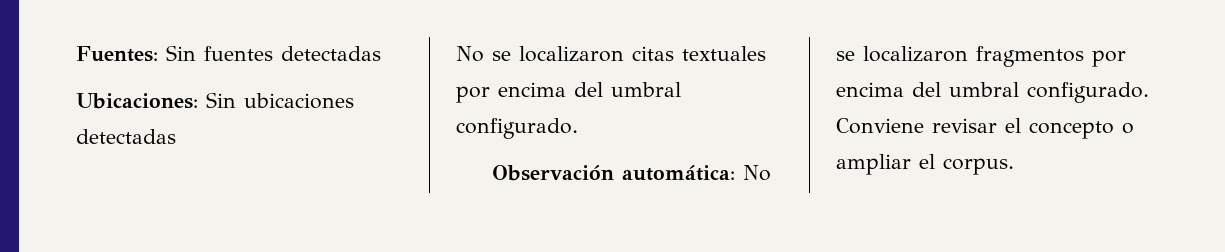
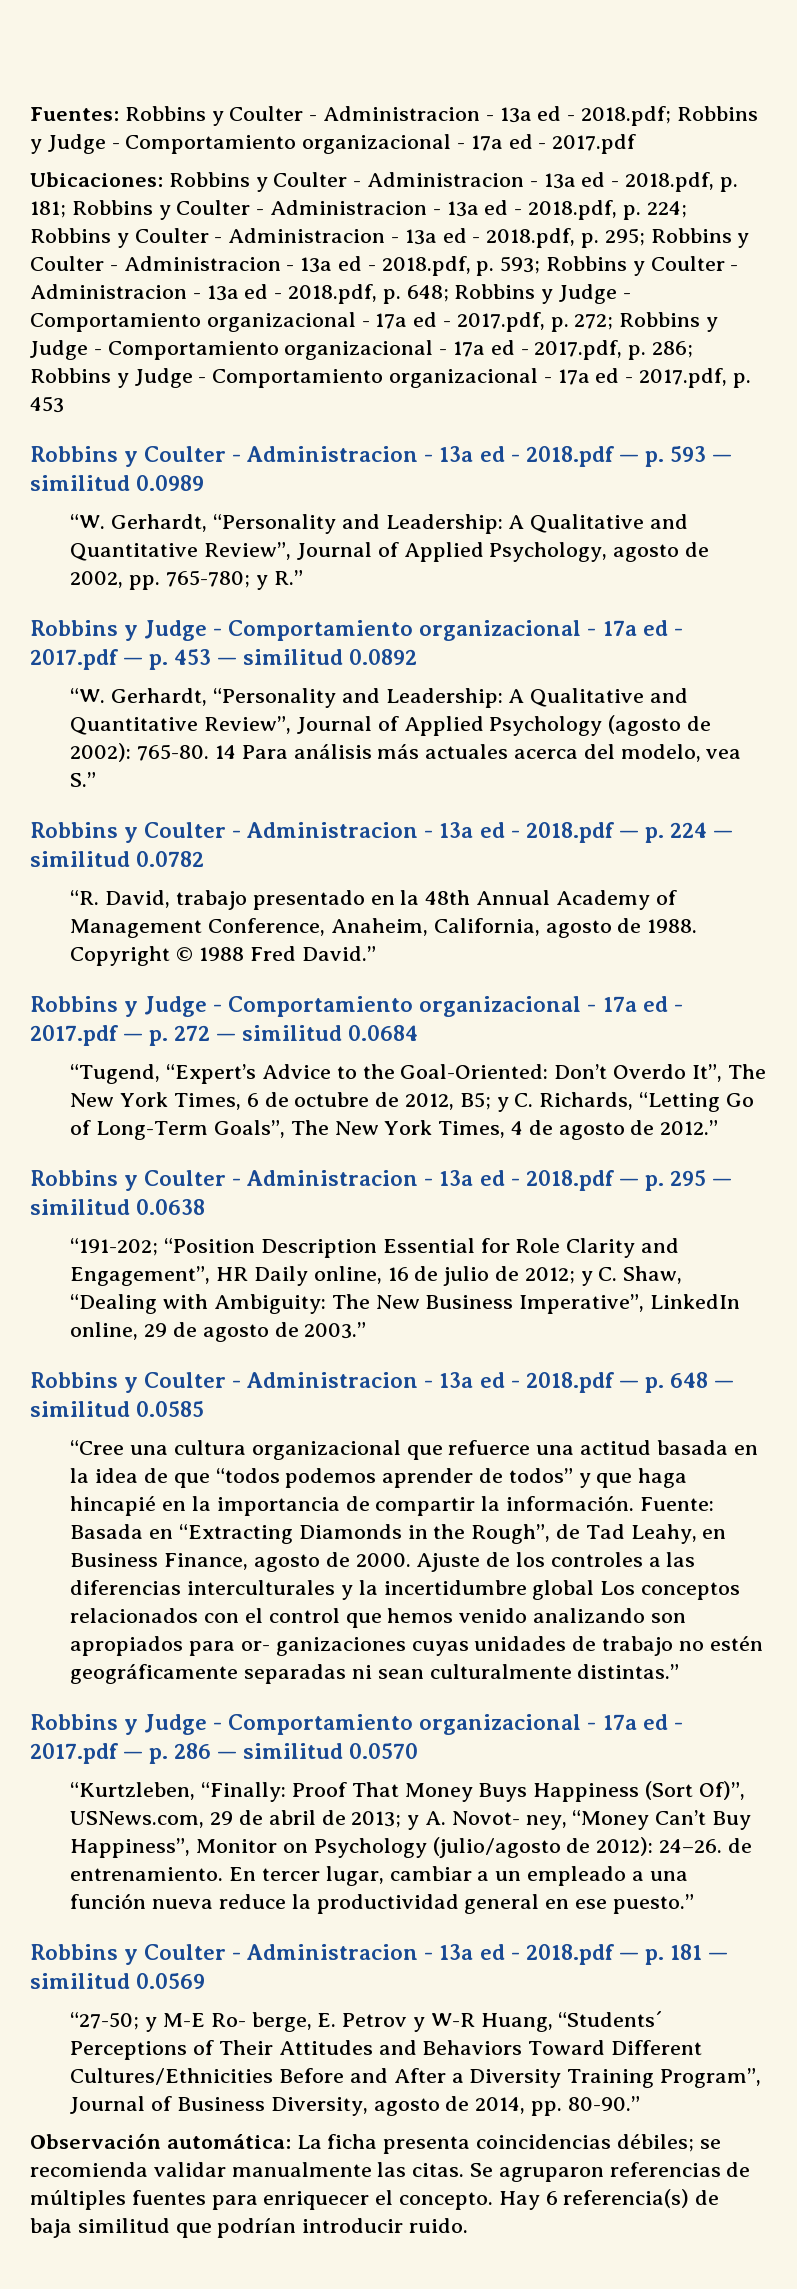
[166,45,381,61] [76,92,354,109] [76,129,176,144] [456,46,766,62] [456,82,681,103] [456,118,578,139] [491,165,771,181] [836,46,1126,67] [836,82,1149,103] [836,118,1134,139] [836,154,1014,175] Sin fuentes detectadas // Ubicaciones: Sin ubicaciones detectadas // No se localizaron citas textuales por encima del umbral configurado. // Observación automática: No se localizaron fragmentos por encima del umbral configurado. Conviene revisar el concepto o ampliar el corpus. -> [124,106,758,126] [30,134,637,154] [30,172,738,192] [30,200,687,220] [30,228,750,248] [30,256,739,276] [30,284,631,304] [30,312,719,332] [30,340,694,360] [30,368,751,388] [30,396,64,413] [30,446,732,467] [30,475,205,491] [70,514,688,534] [70,542,709,562] [70,570,303,590] [30,620,683,641] [30,649,418,670] [70,688,688,708] [70,715,711,736] [70,743,742,762] [70,772,97,787] [30,822,733,843] [30,851,205,867] [70,890,677,910] [70,918,698,938] [70,946,376,966] [30,996,683,1017] [30,1025,419,1046] [70,1064,766,1084] [70,1092,754,1112] [70,1120,719,1140] [30,1170,732,1191] [30,1199,206,1215] [70,1238,679,1258] [70,1266,683,1286] [70,1294,740,1314] [70,1322,367,1342] [30,1372,734,1393] [30,1401,205,1417] [70,1440,758,1460] [70,1468,688,1488] [70,1495,714,1516] [70,1524,727,1544] [70,1552,696,1572] [70,1580,740,1600] [70,1608,686,1628] [70,1636,763,1656] [70,1664,680,1684] [30,1714,683,1735] [30,1743,419,1764] [70,1781,745,1802] [70,1810,752,1830] [70,1837,752,1858] [70,1866,688,1886] [70,1893,694,1914] [30,1944,728,1965] [30,1973,206,1989] [70,2011,663,2032] [70,2040,702,2060] [70,2068,761,2088] [70,2096,640,2116] [30,2133,721,2154] [30,2162,751,2182] [30,2189,720,2210] [30,2218,469,2238] Robbins y Coulter - Administracion - 13a ed - 2018.pdf; Robbins y Judge - Comportamiento organizacional - 17a ed - 2017.pdf // Ubicaciones: Robbins y Coulter - Administracion - 13a ed - 2018.pdf, p. 181; Robbins y Coulter - Administracion - 13a ed - 2018.pdf, p. 224; Robbins y Coulter - Administracion - 13a ed - 2018.pdf, p. 295; Robbins y Coulter - Administracion - 13a ed - 2018.pdf, p. 593; Robbins y Coulter - Administracion - 13a ed - 2018.pdf, p. 648; Robbins y Judge - Comportamiento organizacional - 17a ed - 2017.pdf, p. 272; Robbins y Judge - Comportamiento organizacional - 17a ed - 2017.pdf, p. 286; Robbins y Judge - Comportamiento organizacional - 17a ed - 2017.pdf, p. 453 // Robbins y Coulter - Administracion - 13a ed - 2018.pdf — p. 593 — similitud 0.0989 // “W. Gerhardt, “Personality and Leadership: A Qualitative and Quantitative Review”, Journal of Applied Psychology, agosto de 2002, pp. 765-780; y R.” // Robbins y Judge - Comportamiento organizacional - 17a ed - 2017.pdf — p. 453 — similitud 0.0892 // “W. Gerhardt, “Personality and Leadership: A Qualitative and Quantitative Review”, Journal of Applied Psychology (agosto de 2002): 765-80. 14 Para análisis más actuales acerca del modelo, vea S.” // Robbins y Coulter - Administracion - 13a ed - 2018.pdf — p. 224 — similitud 0.0782 // “R. David, trabajo presentado en la 48th Annual Academy of Management Conference, Anaheim, California, agosto de 1988. Copyright © 1988 Fred David.” // Robbins y Judge - Comportamiento organizacional - 17a ed - 2017.pdf — p. 272 — similitud 0.0684 // “Tugend, “Expert’s Advice to the Goal-Oriented: Don’t Overdo It”, The New York Times, 6 de octubre de 2012, B5; y C. Richards, “Letting Go of Long-Term Goals”, The New York Times, 4 de agosto de 2012.” // Robbins y Coulter - Administracion - 13a ed - 2018.pdf — p. 295 — similitud 0.0638 // “191-202; “Position Description Essential for Role Clarity and Engagement”, HR Daily online, 16 de julio de 2012; y C. Shaw, “Dealing with Ambiguity: The New Business Imperative”, LinkedIn online, 29 de agosto de 2003.” // Robbins y Coulter - Administracion - 13a ed - 2018.pdf — p. 648 — similitud 0.0585 // “Cree una cultura organizacional que refuerce una actitud basada en la idea de que “todos podemos aprender de todos” y que haga hincapié en la importancia de compartir la información. Fuente: Basada en “Extracting Diamonds in the Rough”, de Tad Leahy, en Business Finance, agosto de 2000. Ajuste de los controles a las diferencias interculturales y la incertidumbre global Los conceptos relacionados con el control que hemos venido analizando son apropiados para or- ganizaciones cuyas unidades de trabajo no estén geográficamente separadas ni sean culturalmente distintas.” // Robbins y Judge - Comportamiento organizacional - 17a ed - 2017.pdf — p. 286 — similitud 0.0570 // “Kurtzleben, “Finally: Proof That Money Buys Happiness (Sort Of)”, USNews.com, 29 de abril de 2013; y A. Novot- ney, “Money Can’t Buy Happiness”, Monitor on Psychology (julio/agosto de 2012): 24–26. de entrenamiento. En tercer lugar, cambiar a un empleado a una función nueva reduce la productividad general en ese puesto.” // Robbins y Coulter - Administracion - 13a ed - 2018.pdf — p. 181 — similitud 0.0569 // “27-50; y M-E Ro- berge, E. Petrov y W-R Huang, “Students´ Perceptions of Their Attitudes and Behaviors Toward Different Cultures/Ethnicities Before and After a Diversity Training Program”, Journal of Business Diversity, agosto de 2014, pp. 80-90.” // Observación automática: La ficha presenta coincidencias débiles; se recomienda validar manualmente las citas. Se agruparon referencias de múltiples fuentes para enriquecer el concepto. Hay 6 referencia(s) de baja similitud que podrían introducir ruido.

